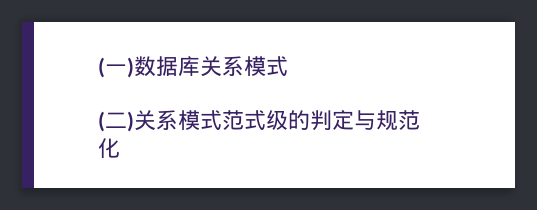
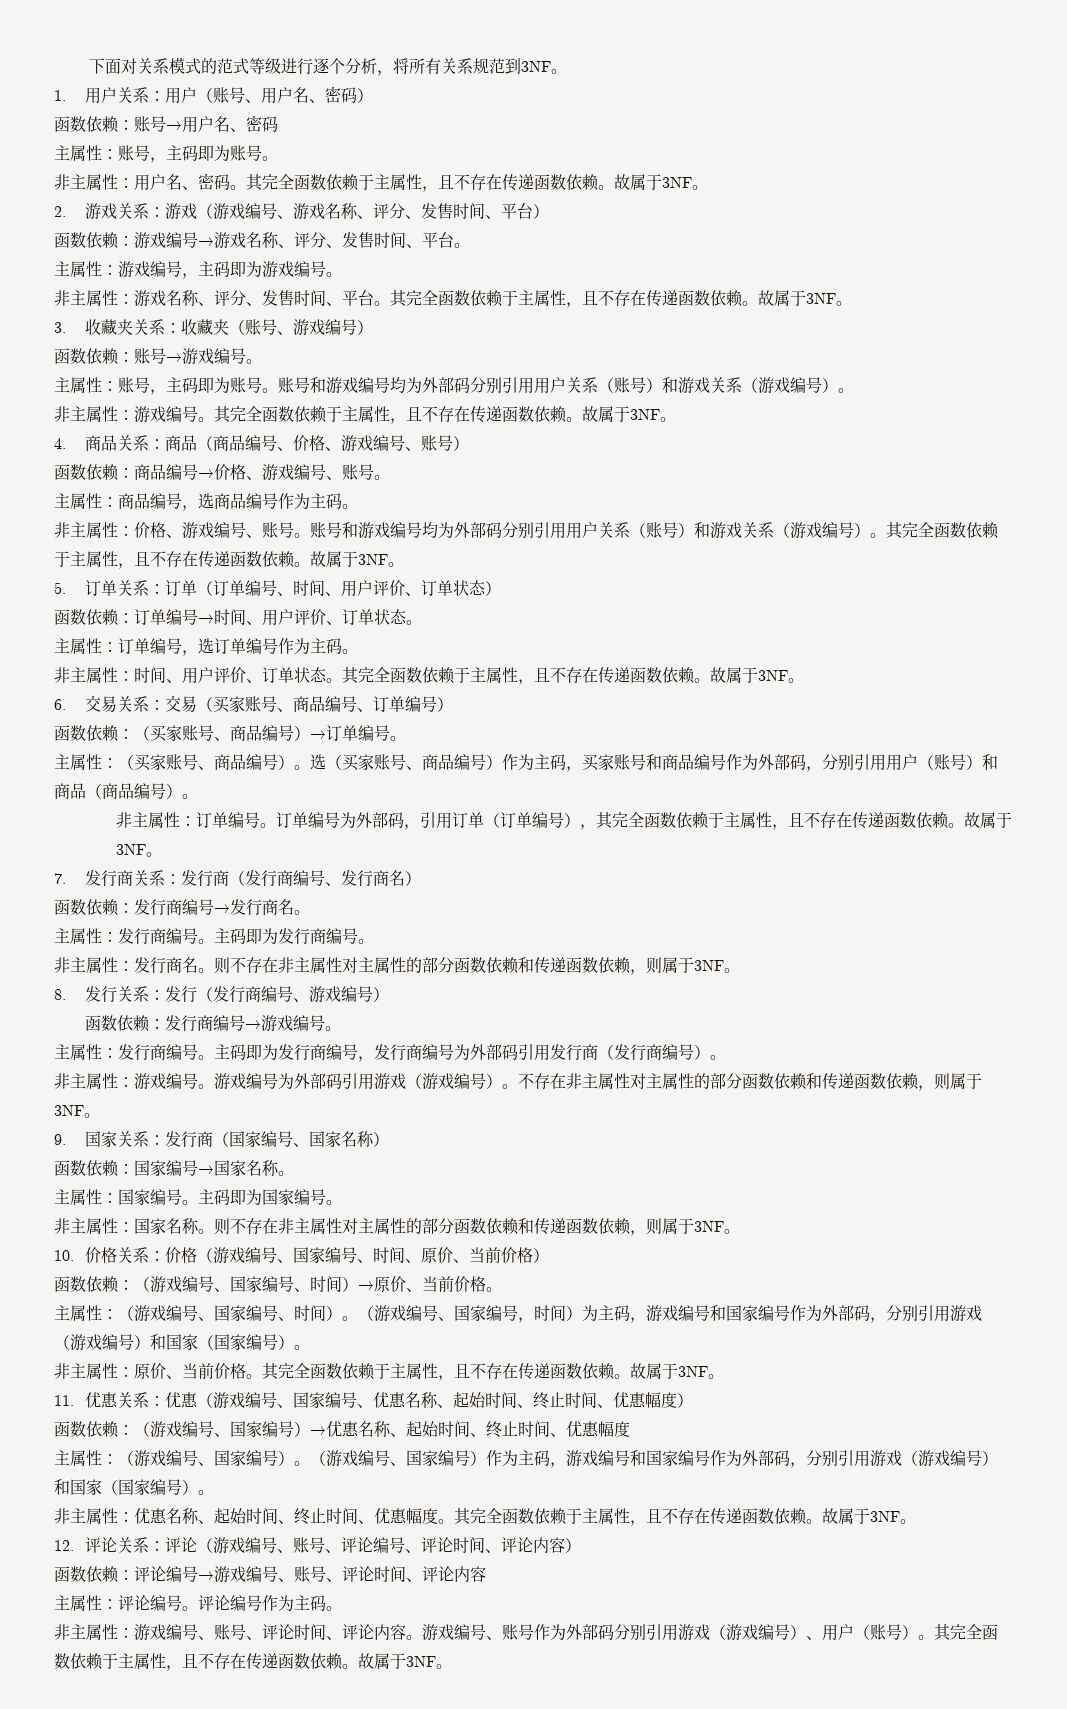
[98,56,288,78] [98,110,420,132] [98,138,120,158] (一)数据库关系模式 // (二)关系模式范式级的判定与规范化 -> [89,57,568,76] [54,86,374,104] [54,115,278,133] [54,145,278,163] [54,173,708,192] [54,203,550,220] [54,232,470,249] [54,261,342,279] [54,290,852,308] [54,319,374,336] [54,348,262,365] [54,377,854,395] [54,406,676,424] [54,435,470,452] [54,464,390,481] [54,493,358,511] [54,522,999,539] [54,551,404,569] [54,580,502,597] [54,609,422,626] [54,638,358,656] [54,667,804,685] [54,695,454,713] [54,725,406,742] [54,754,998,772] [54,783,198,800] [116,812,1013,830] [116,844,163,857] [54,870,422,887] [54,899,310,916] [54,928,374,945] [54,957,740,975] [54,986,390,1003] [85,1015,342,1032] [54,1044,726,1062] [54,1073,982,1091] [54,1105,100,1118] [54,1131,390,1148] [54,1160,294,1177] [54,1189,342,1206] [54,1218,740,1236] [54,1247,550,1264] [54,1276,502,1293] [54,1305,982,1323] [54,1334,310,1351] [54,1363,724,1381] [54,1392,694,1409] [54,1421,630,1438] [54,1450,998,1468] [54,1479,214,1496] [54,1508,916,1526] [54,1537,582,1554] [54,1566,486,1583] [54,1595,342,1611] [54,1624,998,1641] [54,1653,452,1671] 下面对关系模式的范式等级进行逐个分析，将所有关系规范到3NF。 // 1.用户关系：用户（账号、用户名、密码） // 函数依赖：账号→用户名、密码 // 主属性：账号，主码即为账号。 // 非主属性：用户名、密码。其完全函数依赖于主属性，且不存在传递函数依赖。故属于3NF。 // 2.游戏关系：游戏（游戏编号、游戏名称、评分、发售时间、平台） // 函数依赖：游戏编号→游戏名称、评分、发售时间、平台。 // 主属性：游戏编号，主码即为游戏编号。 // 非主属性：游戏名称、评分、发售时间、平台。其完全函数依赖于主属性，且不存在传递函数依赖。故属于3NF。 // 3.收藏夹关系：收藏夹（账号、游戏编号） // 函数依赖：账号→游戏编号。 // 主属性：账号，主码即为账号。账号和游戏编号均为外部码分别引用用户关系（账号）和游戏关系（游戏编号）。 // 非主属性：游戏编号。其完全函数依赖于主属性，且不存在传递函数依赖。故属于3NF。 // 4.商品关系：商品（商品编号、价格、游戏编号、账号） // 函数依赖：商品编号→价格、游戏编号、账号。 // 主属性：商品编号，选商品编号作为主码。 // 非主属性：价格、游戏编号、账号。账号和游戏编号均为外部码分别引用用户关系（账号）和游戏关系（游戏编号）。其完全函数依赖于主属性，且不存在传递函数依赖。故属于3NF。 // 5.订单关系：订单（订单编号、时间、用户评价、订单状态） // 函数依赖：订单编号→时间、用户评价、订单状态。 // 主属性：订单编号，选订单编号作为主码。 // 非主属性：时间、用户评价、订单状态。其完全函数依赖于主属性，且不存在传递函数依赖。故属于3NF。 // 6.交易关系：交易（买家账号、商品编号、订单编号） // 函数依赖：（买家账号、商品编号）→订单编号。 // 主属性：（买家账号、商品编号）。选（买家账号、商品编号）作为主码，买家账号和商品编号作为外部码，分别引用用户（账号）和商品（商品编号）。 // 非主属性：订单编号。订单编号为外部码，引用订单（订单编号），其完全函数依赖于主属性，且不存在传递函数依赖。故属于3NF。 // 7.发行商关系：发行商（发行商编号、发行商名） // 函数依赖：发行商编号→发行商名。 // 主属性：发行商编号。主码即为发行商编号。 // 非主属性：发行商名。则不存在非主属性对主属性的部分函数依赖和传递函数依赖，则属于3NF。 // 8.发行关系：发行（发行商编号、游戏编号） // 函数依赖：发行商编号→游戏编号。 // 主属性：发行商编号。主码即为发行商编号，发行商编号为外部码引用发行商（发行商编号）。 // 非主属性：游戏编号。游戏编号为外部码引用游戏（游戏编号）。不存在非主属性对主属性的部分函数依赖和传递函数依赖，则属于3NF。 // 9.国家关系：发行商（国家编号、国家名称） // 函数依赖：国家编号→国家名称。 // 主属性：国家编号。主码即为国家编号。 // 非主属性：国家名称。则不存在非主属性对主属性的部分函数依赖和传递函数依赖，则属于3NF。 // 10.价格关系：价格（游戏编号、国家编号、时间、原价、当前价格） // 函数依赖：（游戏编号、国家编号、时间）→原价、当前价格。 // 主属性：（游戏编号、国家编号、时间）。（游戏编号、国家编号，时间）为主码，游戏编号和国家编号作为外部码，分别引用游戏（游戏编号）和国家（国家编号）。 // 非主属性：原价、当前价格。其完全函数依赖于主属性，且不存在传递函数依赖。故属于3NF。 // 11.优惠关系：优惠（游戏编号、国家编号、优惠名称、起始时间、终止时间、优惠幅度） // 函数依赖：（游戏编号、国家编号）→优惠名称、起始时间、终止时间、优惠幅度 // 主属性：（游戏编号、国家编号）。（游戏编号、国家编号）作为主码，游戏编号和国家编号作为外部码，分别引用游戏（游戏编号）和国家（国家编号）。 // 非主属性：优惠名称、起始时间、终止时间、优惠幅度。其完全函数依赖于主属性，且不存在传递函数依赖。故属于3NF。 // 12.评论关系：评论（游戏编号、账号、评论编号、评论时间、评论内容） // 函数依赖：评论编号→游戏编号、账号、评论时间、评论内容 // 主属性：评论编号。评论编号作为主码。 // 非主属性：游戏编号、账号、评论时间、评论内容。游戏编号、账号作为外部码分别引用游戏（游戏编号）、用户（账号）。其完全函数依赖于主属性，且不存在传递函数依赖。故属于3NF。

